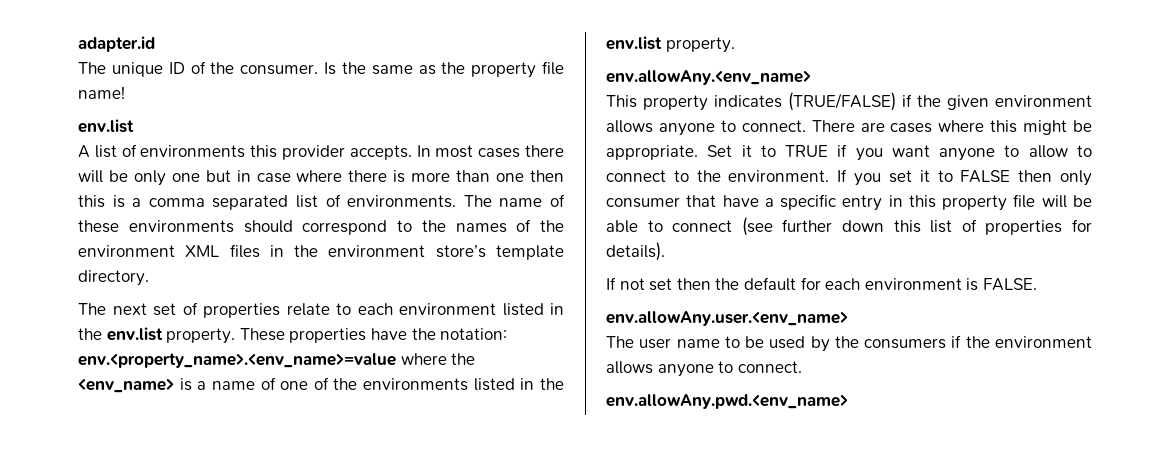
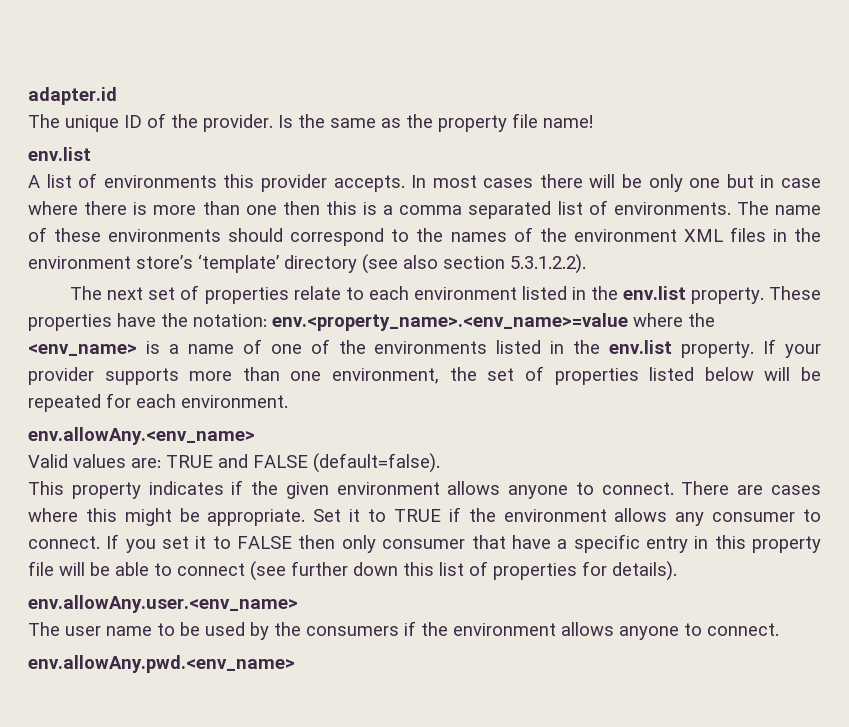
[240,64,319,75] consumer. -> [203,114,273,132] provider.
[495,245,564,260] [78,270,149,286] template directory. -> [198,254,586,274] ‘template’ directory (see also section 5.3.1.2.2).
[606,70,811,85] // env.allowAny.<env_name> -> [763,339,821,358] [28,366,822,385] [28,393,288,412] [28,427,255,445] [28,453,440,473] If your provider supports more than one environment, the set of properties listed below will be repeated for each environment. // env.allowAny.<env_name> // Valid values are: TRUE and FALSE (default=false).
[788,92,896,111] (TRUE/FALSE) -> (224, 488) none
[855,145,1092,161] [606,170,830,182] you want anyone to allow to connect to the environment. -> [468,508,822,526] [28,536,100,549] the environment allows any consumer to connect.
[606,277,1037,291] // If not set then the default for each environment is FALSE. -> (677, 571) none

